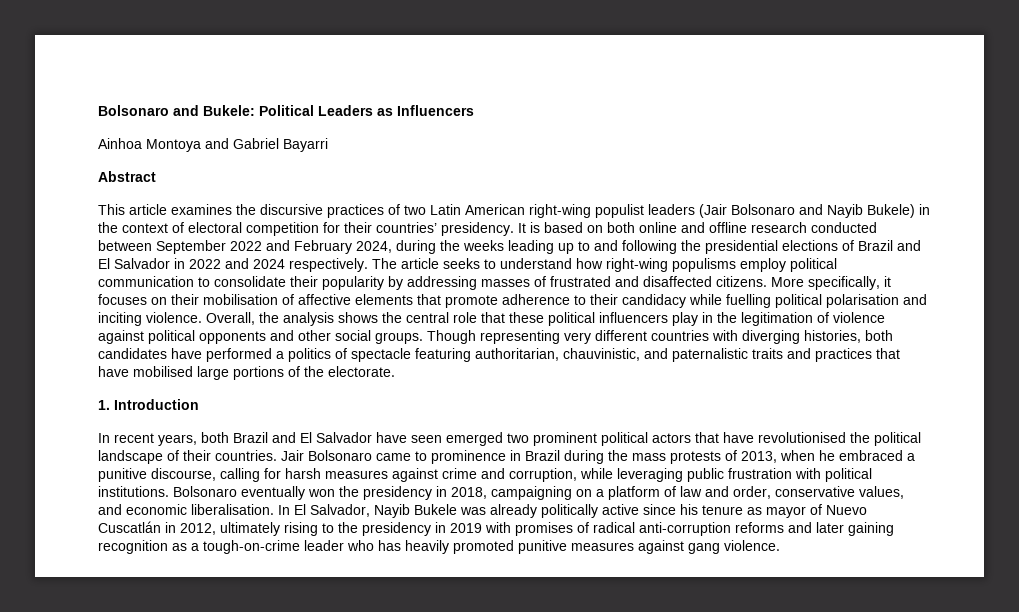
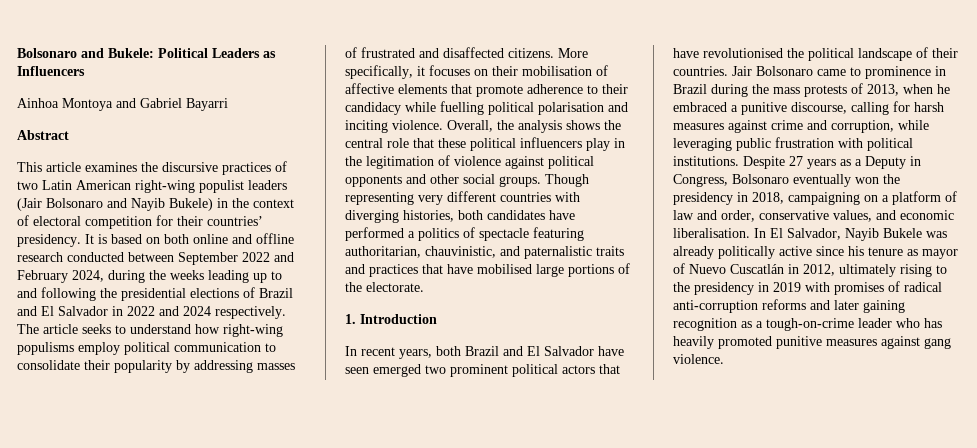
(169, 491) none -> [743,156,921,169] [673,174,728,187] Despite 27 years as a Deputy in Congress,

